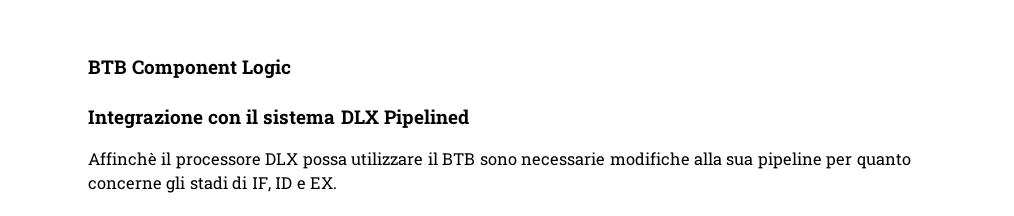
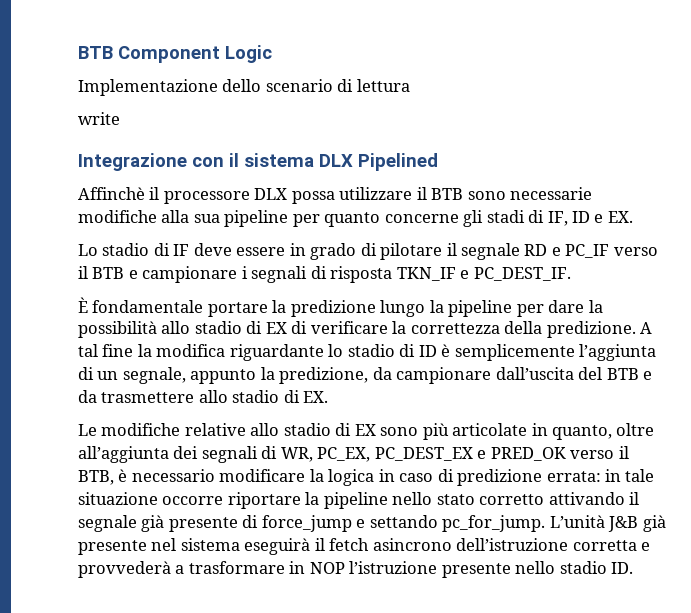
(292, 69) none -> [78,79,410,96] [78,112,120,125] // Implementazione dello scenario di lettura // write
(338, 183) none -> [78,243,658,260] [78,266,571,283] [78,297,603,317] [78,321,653,338] [78,344,657,361] [78,367,653,384] [78,390,329,403] [78,423,655,440] [78,446,629,463] [78,469,655,486] [78,492,640,509] [78,515,666,532] [78,538,651,555] [78,561,634,578] // Lo stadio di IF deve essere in grado di pilotare il segnale RD e PC_IF verso il BTB e campionare i segnali di risposta TKN_IF e PC_DEST_IF. // È fondamentale portare la predizione lungo la pipeline per dare la possibilità allo stadio di EX di verificare la correttezza della predizione. A tal fine la modifica riguardante lo stadio di ID è semplicemente l’aggiunta di un segnale, appunto la predizione, da campionare dall’uscita del BTB e da trasmettere allo stadio di EX. // Le modifiche relative allo stadio di EX sono più articolate in quanto, oltre all’aggiunta dei segnali di WR, PC_EX, PC_DEST_EX e PRED_OK verso il BTB, è necessario modificare la logica in caso di predizione errata: in tale situazione occorre riportare la pipeline nello stato corretto attivando il segnale già presente di force_jump e settando pc_for_jump. L’unità J&B già presente nel sistema eseguirà il fetch asincrono dell’istruzione corretta e provvederà a trasformare in NOP l’istruzione presente nello stadio ID.

